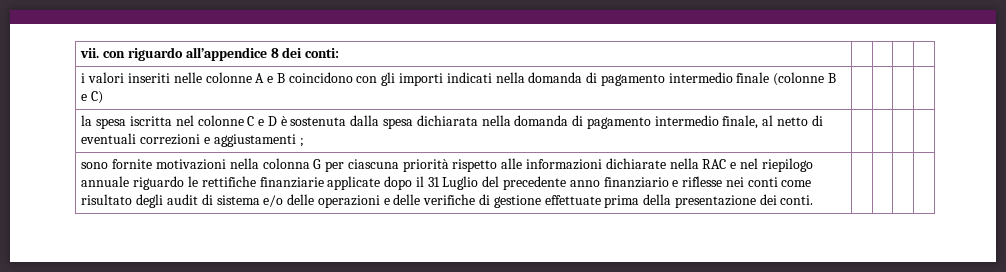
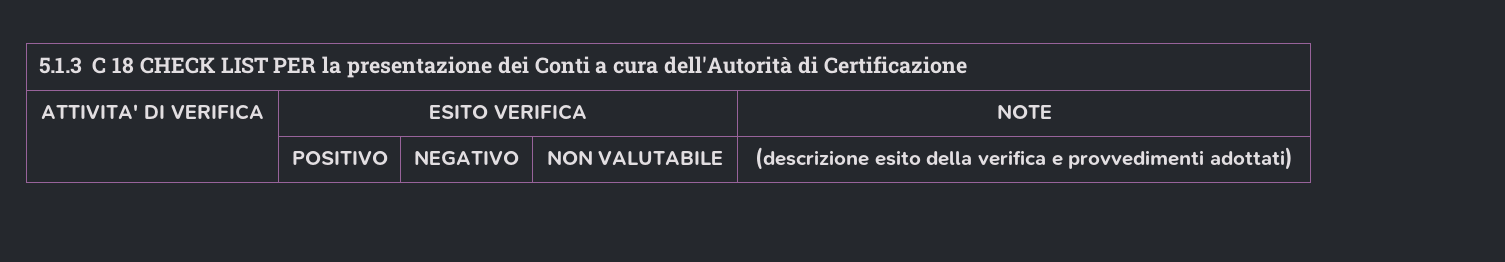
[80,47,340,61] [81,72,836,86] [81,91,104,104] [81,115,823,129] [81,133,304,147] [81,158,813,172] [81,176,812,190] [81,194,814,208] vii. con riguardo all’appendice 8 dei conti: | | | | // i valori inseriti nelle colonne A e B coincidono con gli importi indicati nella domanda di pagamento intermedio finale (colonne B e C) | | | | // la spesa iscritta nel colonne C e D è sostenuta dalla spesa dichiarata nella domanda di pagamento intermedio finale, al netto di eventuali correzioni e aggiustamenti ; | | | | // sono fornite motivazioni nella colonna G per ciascuna priorità rispetto alle informazioni dichiarate nella RAC e nel riepilogo annuale riguardo le rettifiche finanziarie applicate dopo il 31 Luglio del precedente anno finanziario e riflesse nei conti come risultato degli audit di sistema e/o delle operazioni e delle verifiche di gestione effettuate prima della presentazione dei conti. | | | | -> [38,56,967,78] [41,104,264,120] [429,104,587,120] [996,104,1052,119] [291,151,388,165] [414,150,519,165] [546,150,724,165] [755,147,1293,170] 5.1.3 C 18 CHECK LIST PER la presentazione dei Conti a cura dell'Autorità di Certificazione // ATTIVITA' DI VERIFICA | ESITO VERIFICA | NOTE // | POSITIVO | NEGATIVO | NON VALUTABILE | (descrizione esito della verifica e provvedimenti adottati)

